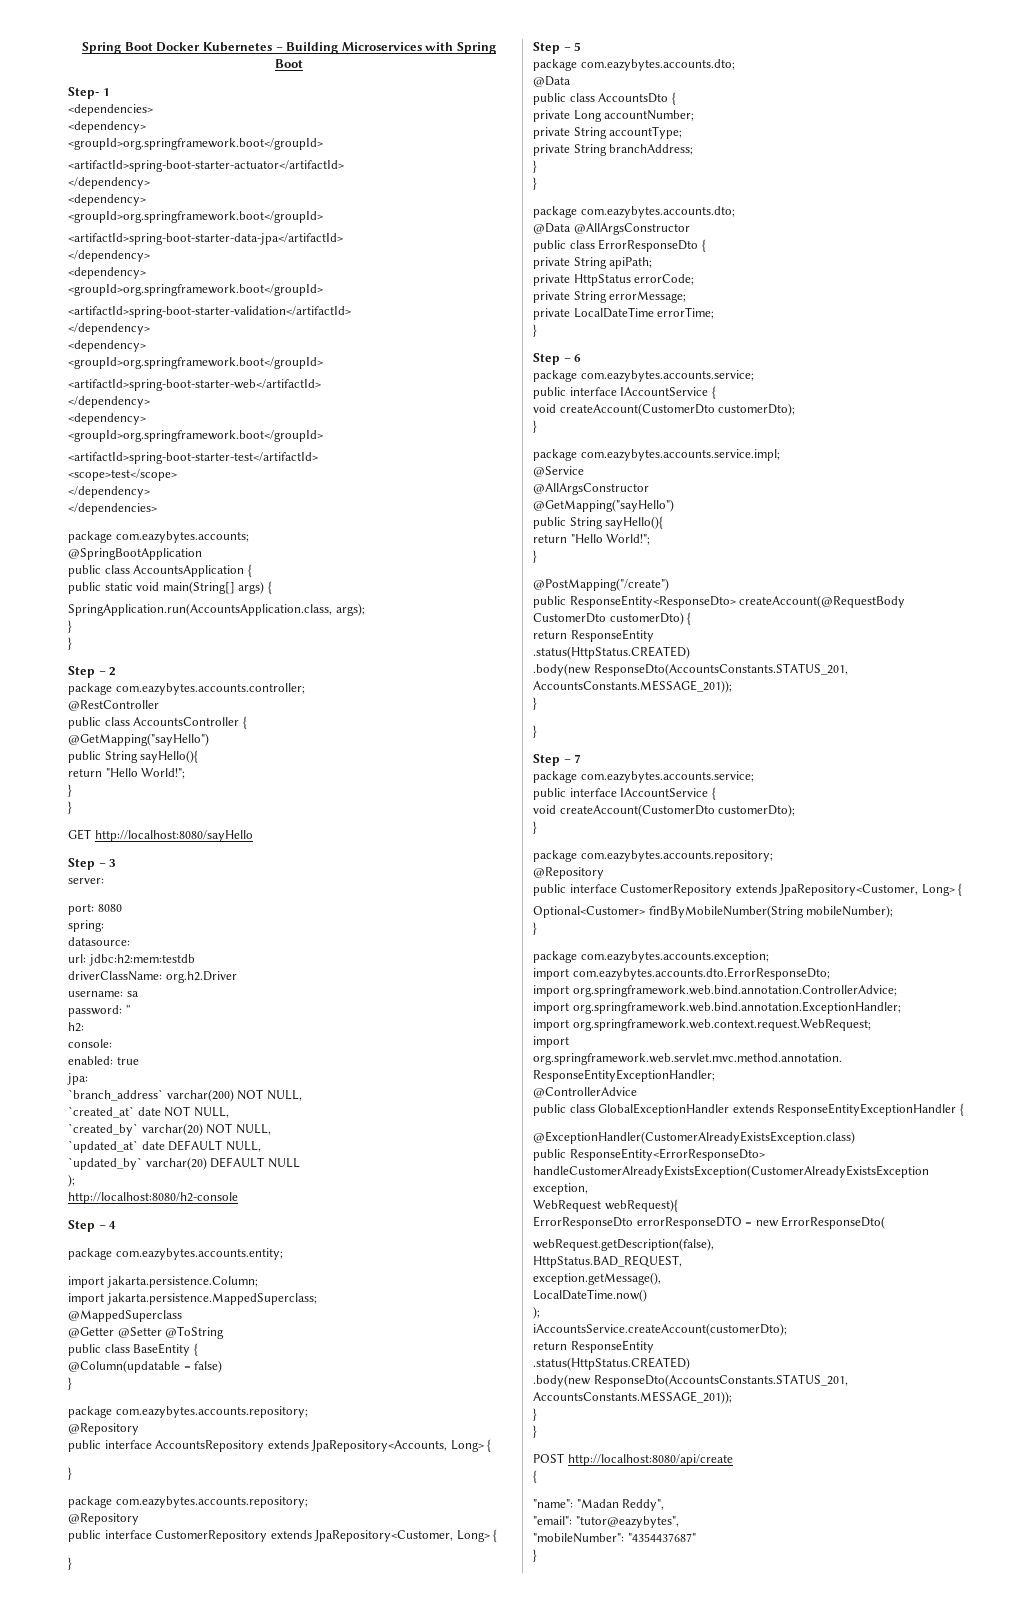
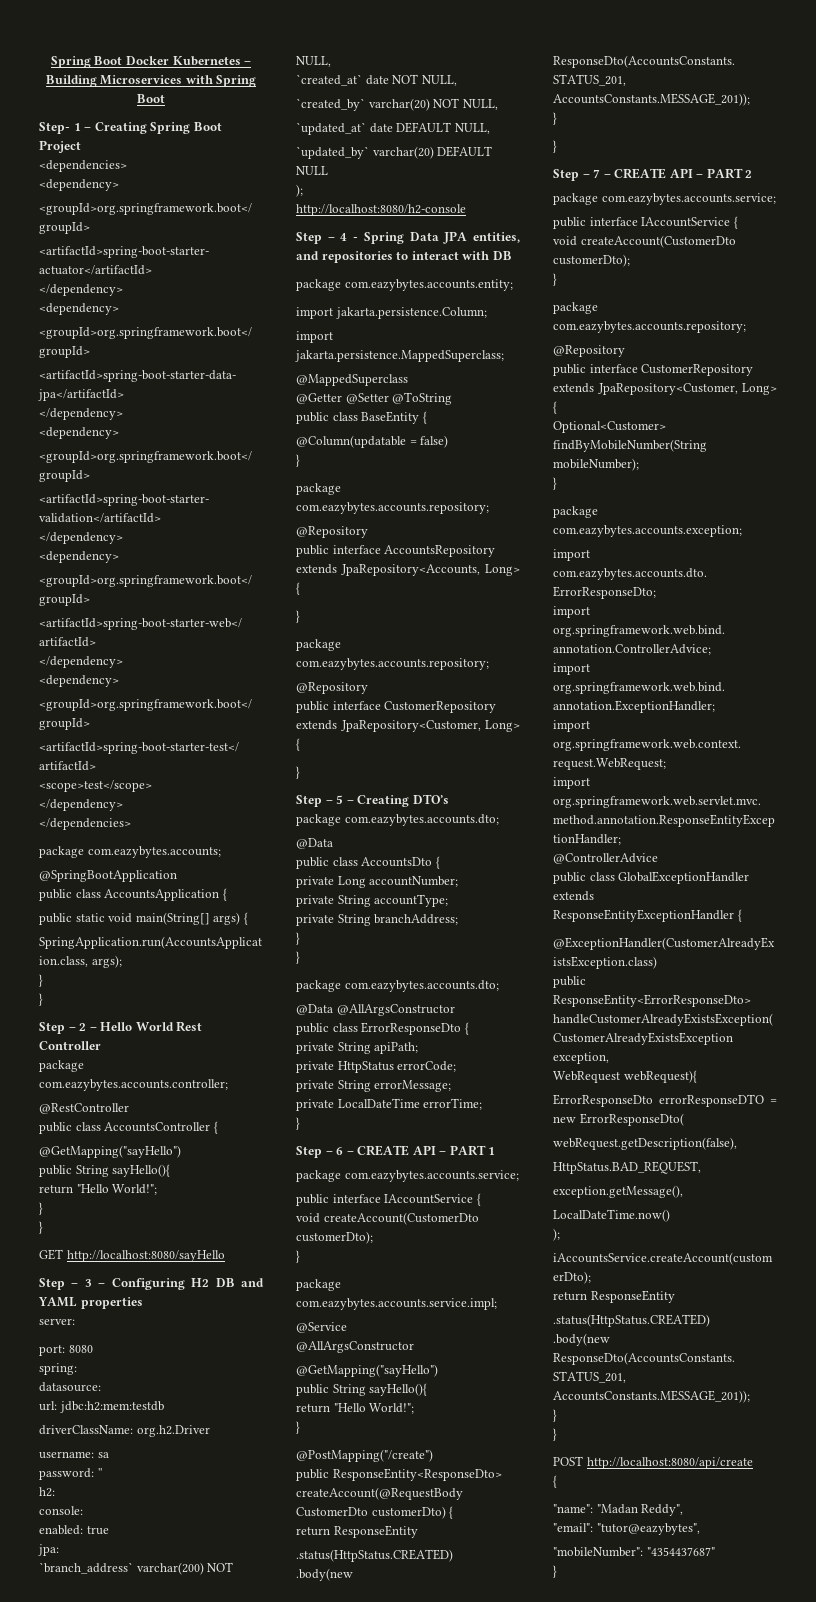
(110, 92) none -> [84,122,222,134] [39,140,81,153] – Creating Spring Boot Project
(117, 671) none -> [89,1021,203,1032] [39,1041,101,1050] – Hello World Rest Controller
(117, 863) none -> [98,1278,264,1290] [38,1297,143,1309] – Configuring H2 DB and YAML properties
(117, 1225) none -> [353,231,520,244] [296,251,512,263] - Spring Data JPA entities, and repositories to interact with DB
(582, 46) none -> [346,794,449,807] – Creating DTO’s
(582, 358) none -> [346,1145,496,1156] – CREATE API – PART 1
(582, 758) none -> [603,168,753,179] – CREATE API – PART 2

